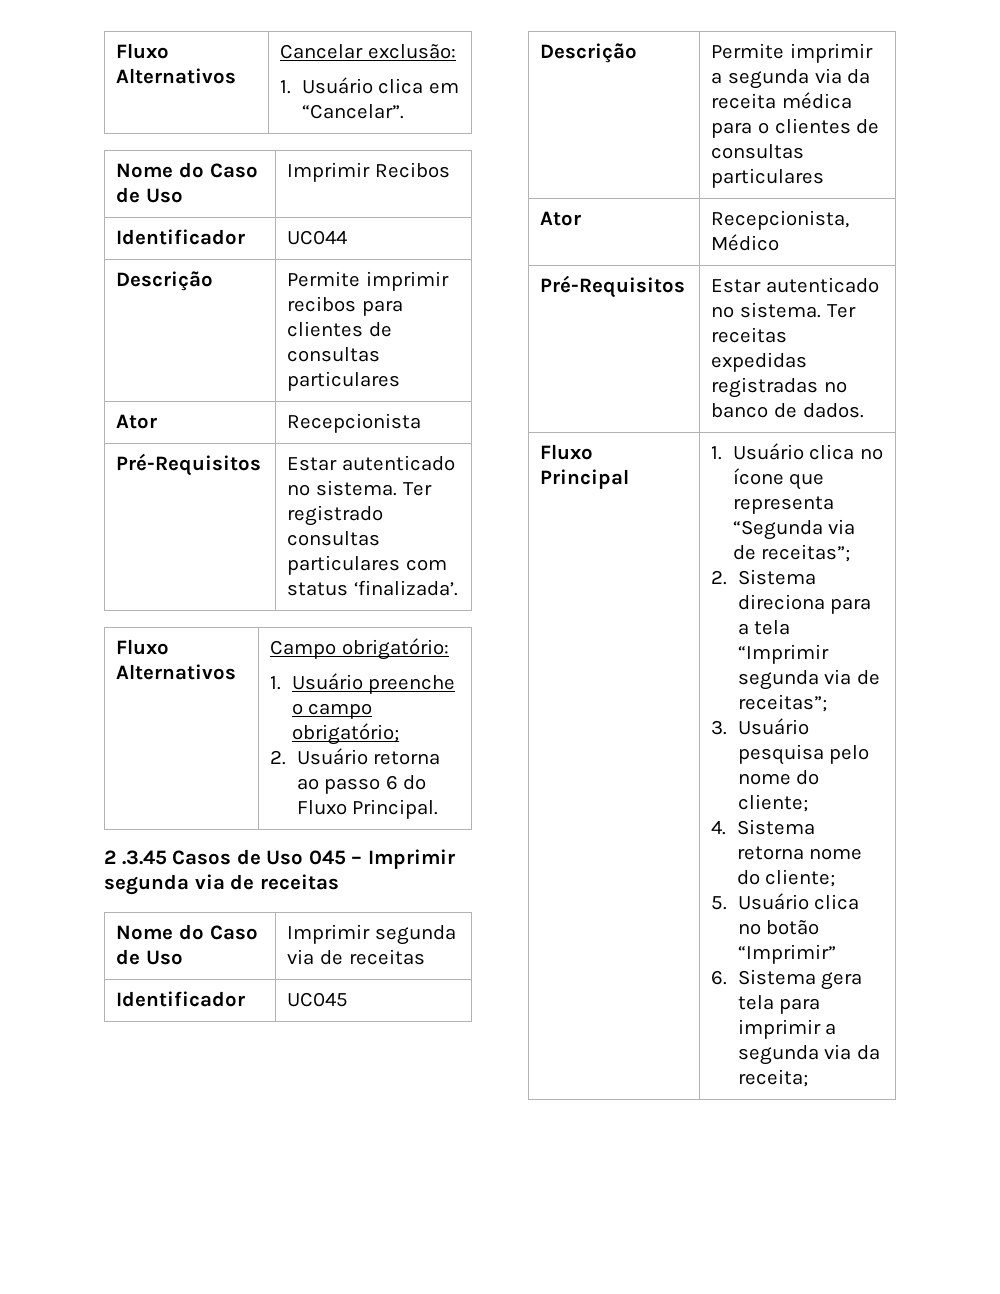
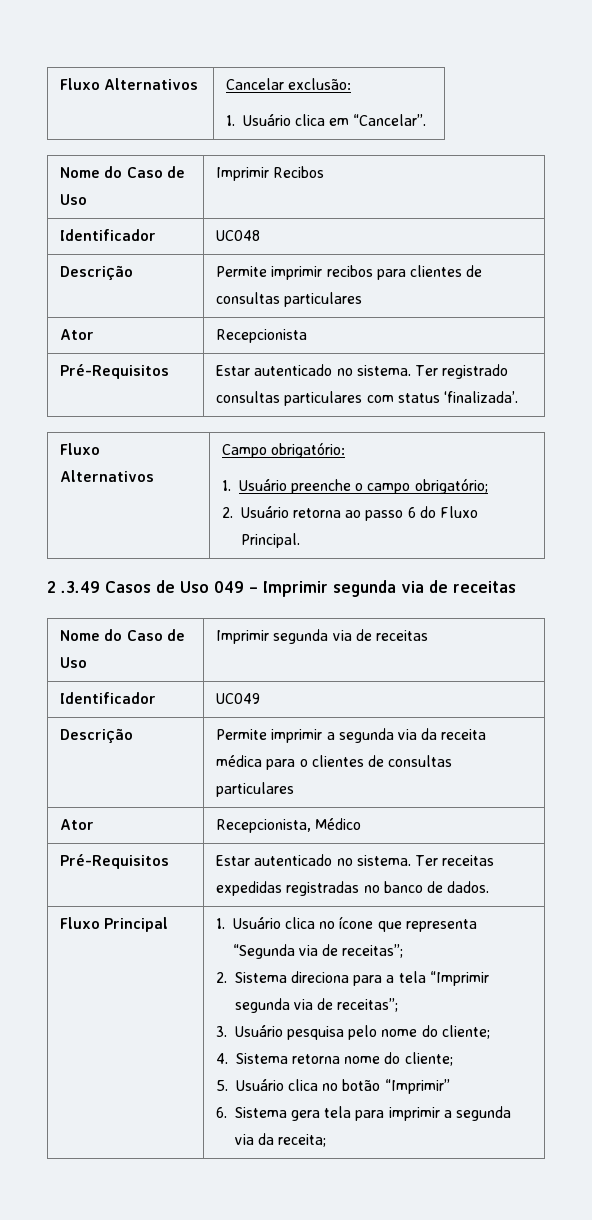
[287,230,348,245] UC044 -> [216,230,261,241] UC048
[121,850,167,865] .3.45 -> [61,581,100,593] .3.49
[308,850,346,865] 045 -> [214,581,244,593] 049
[287,992,349,1007] UC045 -> [216,693,261,704] UC049

